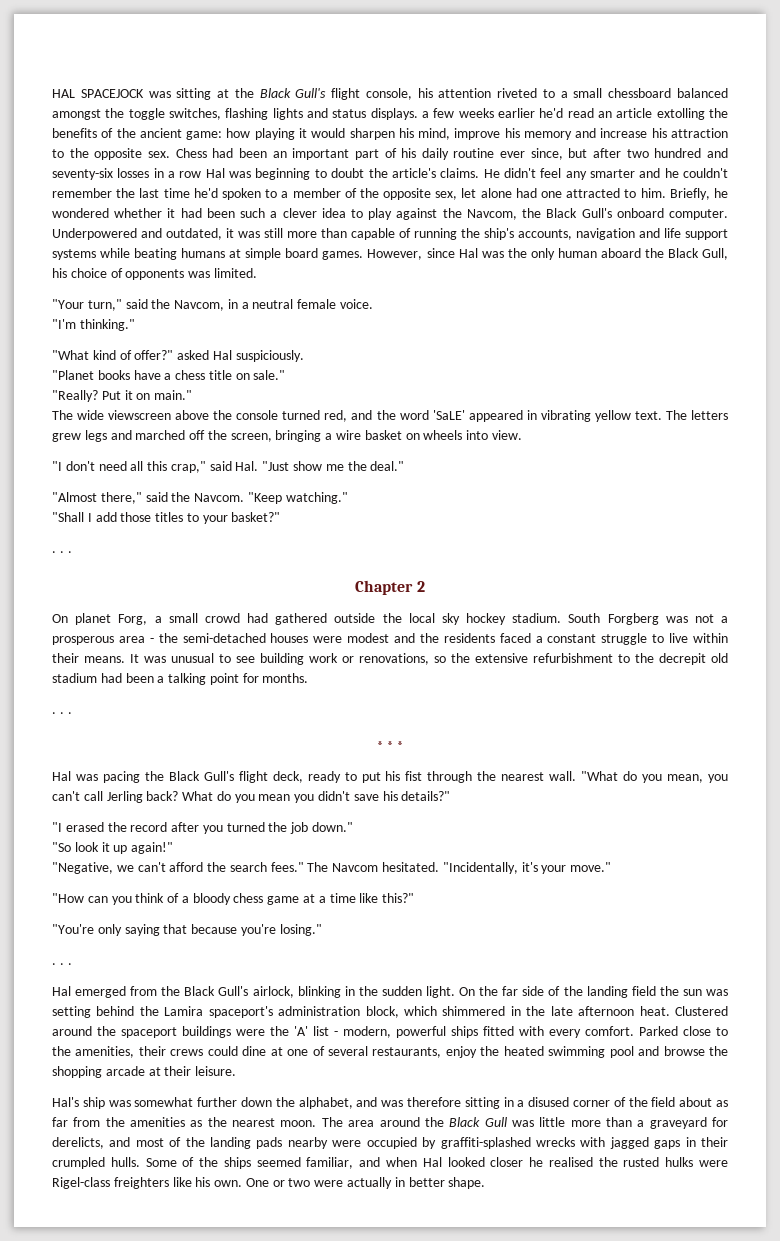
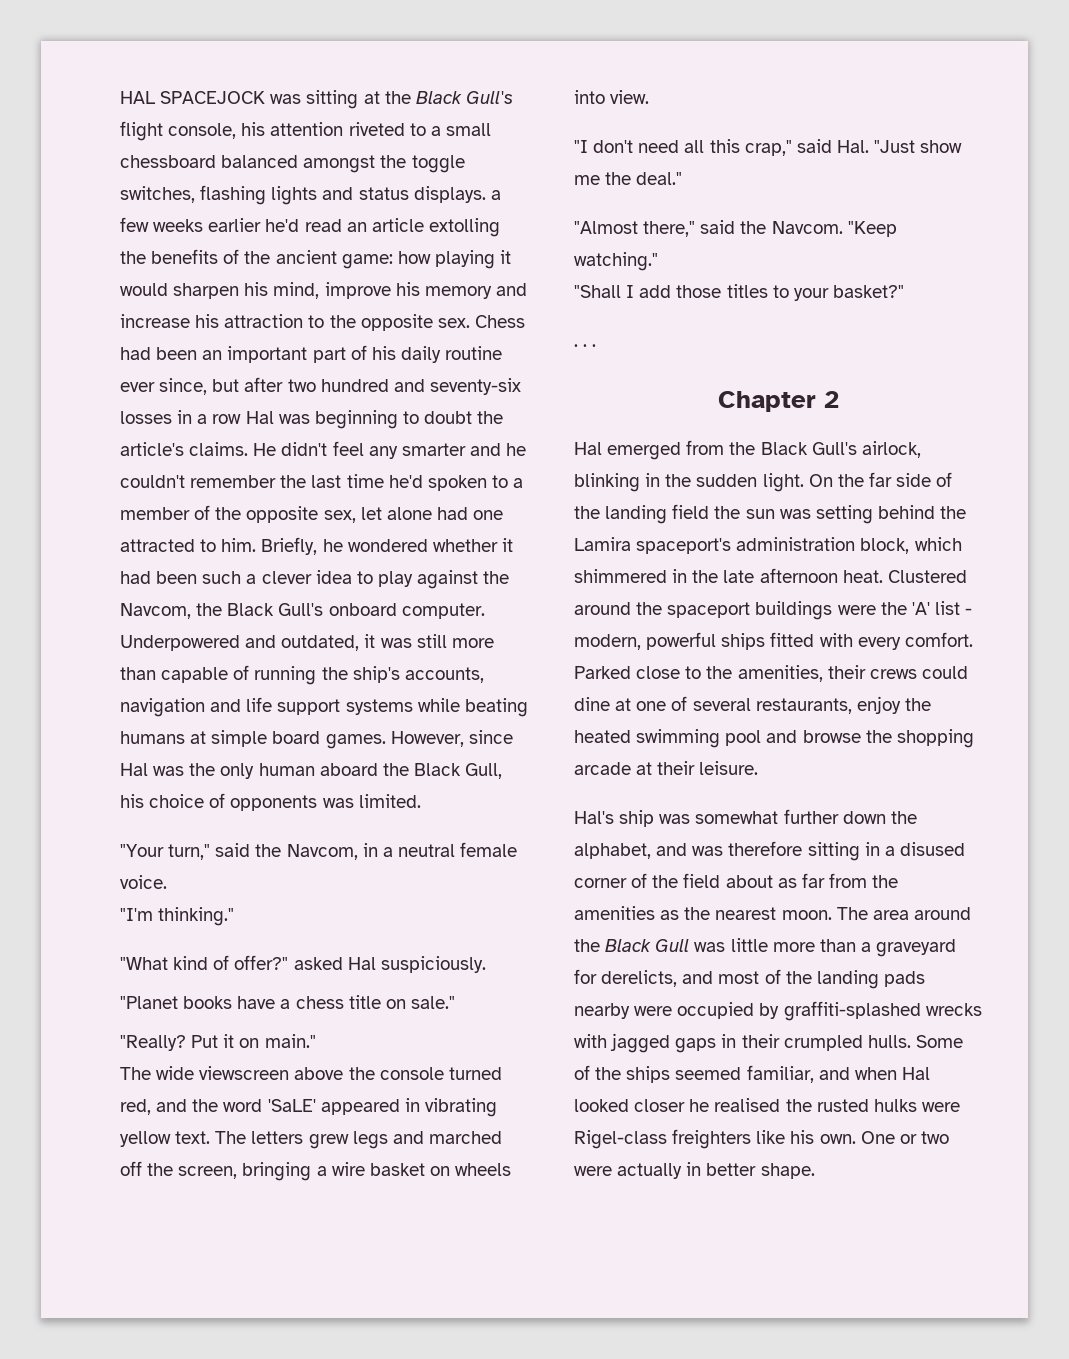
[52,613,728,625] [52,633,728,645] [52,653,728,665] [52,673,309,685] [52,712,72,714] [377,741,403,751] [52,771,729,783] [52,791,451,803] [52,822,354,834] [52,842,174,854] [52,862,612,874] [52,893,415,905] [52,924,322,936] [52,963,72,965] // On planet Forg, a small crowd had gathered outside the local sky hockey stadium. South Forgberg was not a prosperous area - the semi-detached houses were modest and the residents faced a constant struggle to live within their means. It was unusual to see building work or renovations, so the extensive refurbishment to the decrepit old stadium had been a talking point for months. // . . . // * * * // Hal was pacing the Black Gull's flight deck, ready to put his fist through the nearest wall. "What do you mean, you can't call Jerling back? What do you mean you didn't save his details?" // "I erased the record after you turned the job down." // "So look it up again!" // "Negative, we can't afford the search fees." The Navcom hesitated. "Incidentally, it's your move." // "How can you think of a bloody chess game at a time like this?" // "You're only saying that because you're losing." // . . . -> (839, 399) none

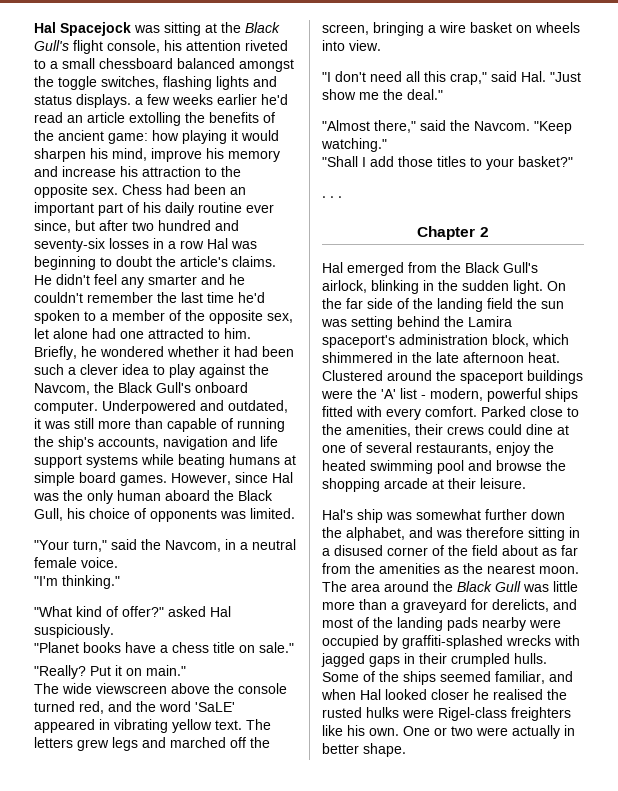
[120,91,266,104] HAL SPACEJOCK -> [34,22,131,36] Hal Spacejock

